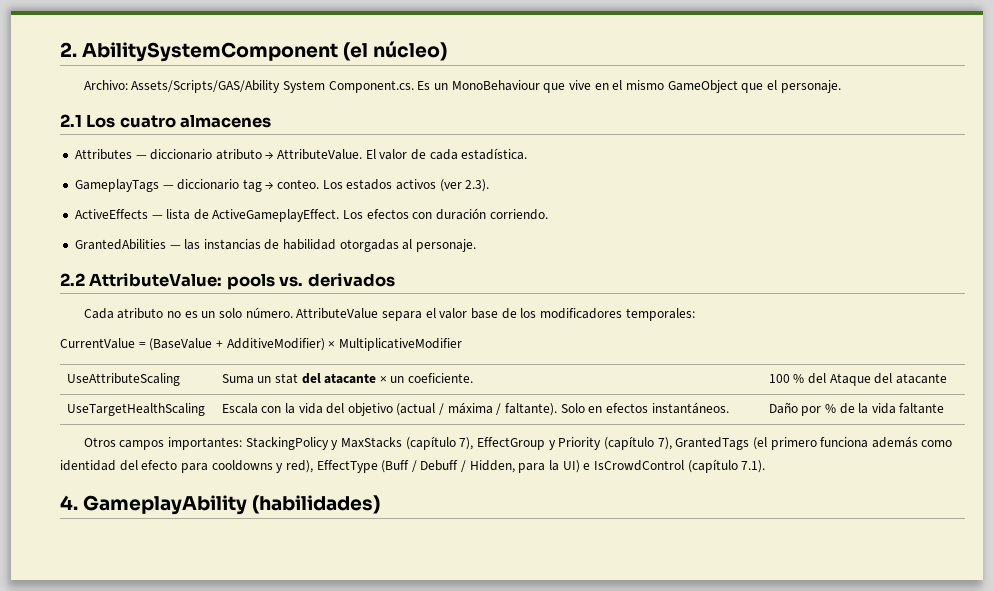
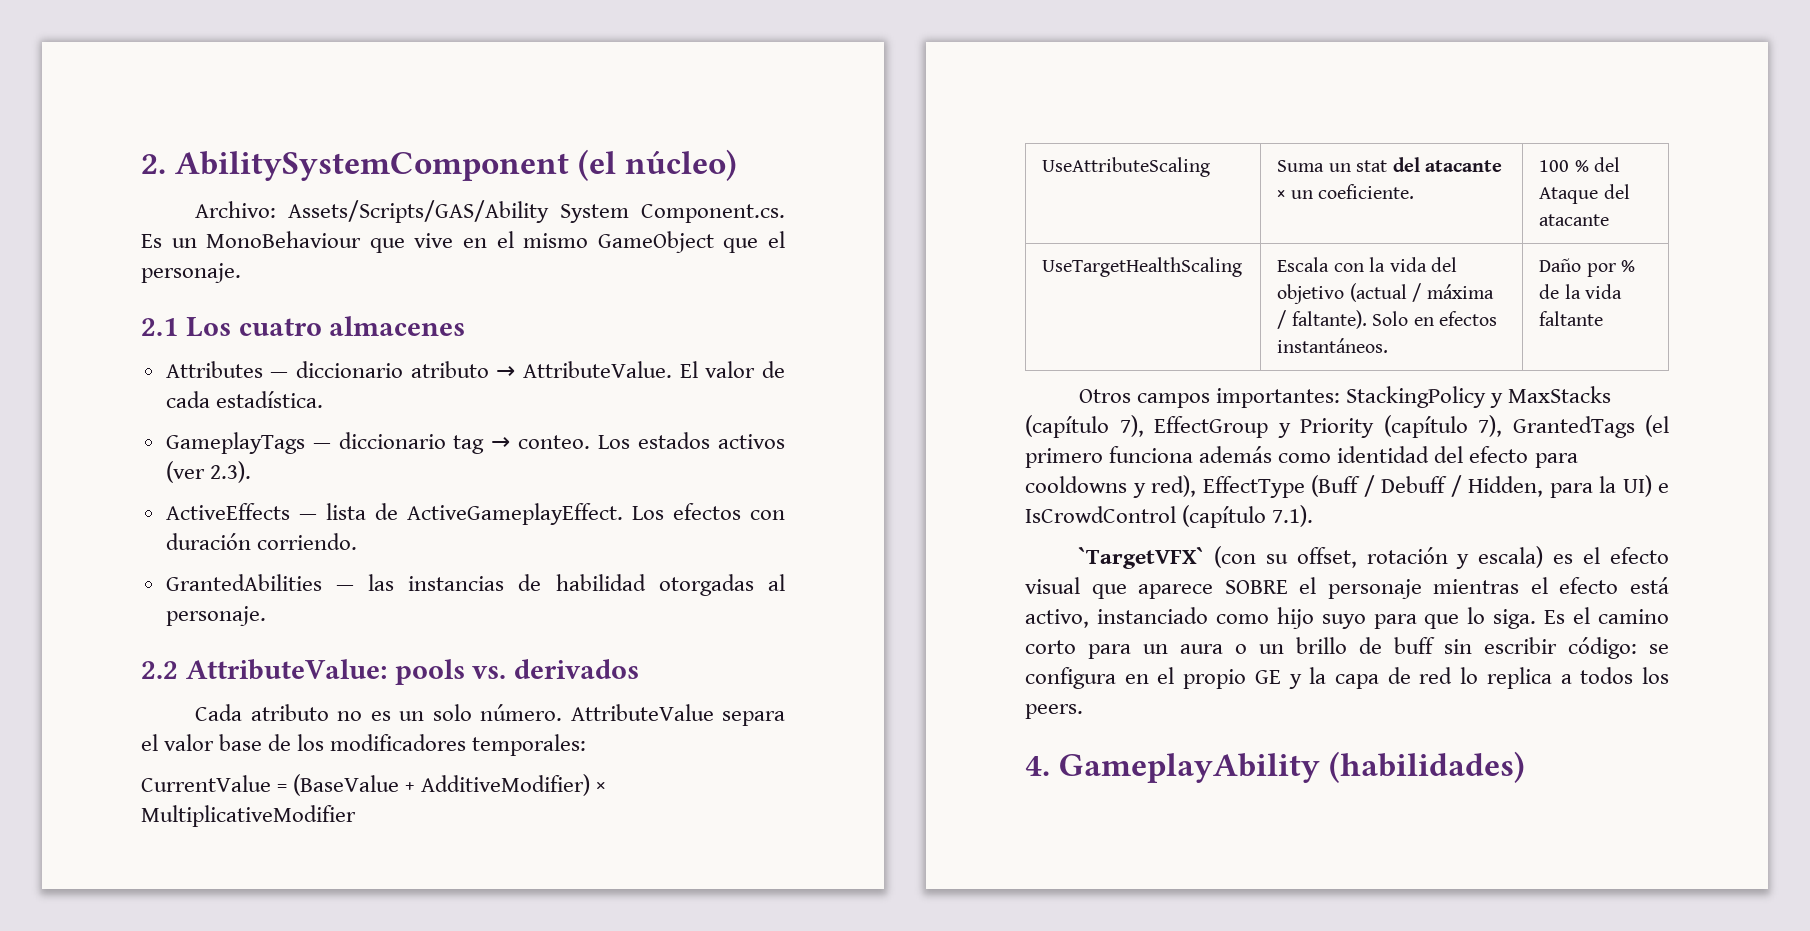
(766, 466) none -> [1077,546,1669,569] [1025,577,1669,599] [1025,607,1669,629] [1025,637,1669,659] [1025,667,1669,689] [1025,704,1083,719] // `TargetVFX` (con su offset, rotación y escala) es el efecto visual que aparece SOBRE el personaje mientras el efecto está activo, instanciado como hijo suyo para que lo siga. Es el camino corto para un aura o un brillo de buff sin escribir código: se configura en el propio GE y la capa de red lo replica a todos los peers.

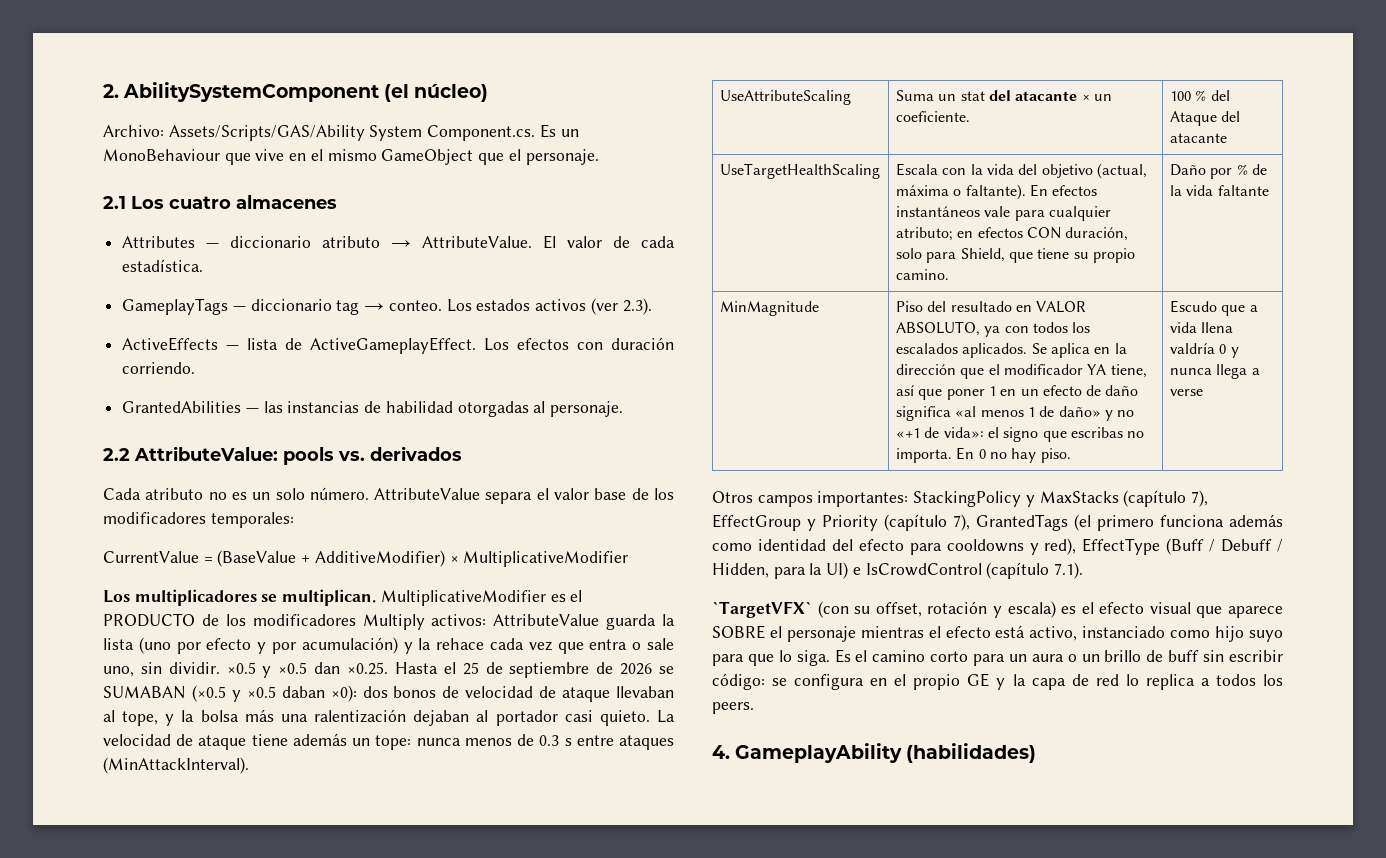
(356, 816) none -> [103,589,583,606] [103,613,675,630] [103,637,674,654] [103,662,675,678] [103,685,674,702] [103,709,675,726] [103,733,674,750] [103,757,249,774] // Los multiplicadores se multiplican. MultiplicativeModifier es el PRODUCTO de los modificadores Multiply activos: AttributeValue guarda la lista (uno por efecto y por acumulación) y la rehace cada vez que entra o sale uno, sin dividir. ×0.5 y ×0.5 dan ×0.25. Hasta el 25 de septiembre de 2026 se SUMABAN (×0.5 y ×0.5 daban ×0): dos bonos de velocidad de ataque llevaban al tope, y la bolsa más una ralentización dejaban al portador casi quieto. La velocidad de ataque tiene además un tope: nunca menos de 0.3 s entre ataques (MinAttackInterval).
[1349,283,1494,302] [1277,310,1497,329] [1277,338,1389,353] (actual / máxima / faltante). Solo en efectos instantáneos. -> [1096,163,1147,179] [895,184,1098,200] [895,206,1111,221] [895,227,1129,241] [895,248,1135,263] [895,269,949,280] (actual, máxima o faltante). En efectos instantáneos vale para cualquier atributo; en efectos CON duración, solo para Shield, que tiene su propio camino.
(1604, 318) none -> [719,301,819,316] [895,301,1087,313] [895,321,1091,337] [895,343,1127,358] [895,364,1147,379] [895,385,1139,400] [895,406,1135,421] [895,427,1145,442] [895,447,1071,463] [1169,300,1258,316] [1169,322,1234,333] [1169,343,1239,358] [1169,364,1260,379] [1169,389,1203,396] // MinMagnitude | Piso del resultado en VALOR ABSOLUTO, ya con todos los escalados aplicados. Se aplica en la dirección que el modificador YA tiene, así que poner 1 en un efecto de daño significa «al menos 1 de daño» y no «+1 de vida»: el signo que escribas no importa. En 0 no hay piso. | Escudo que a vida llena valdría 0 y nunca llega a verse

